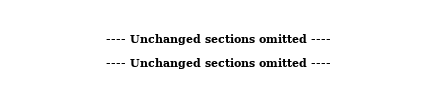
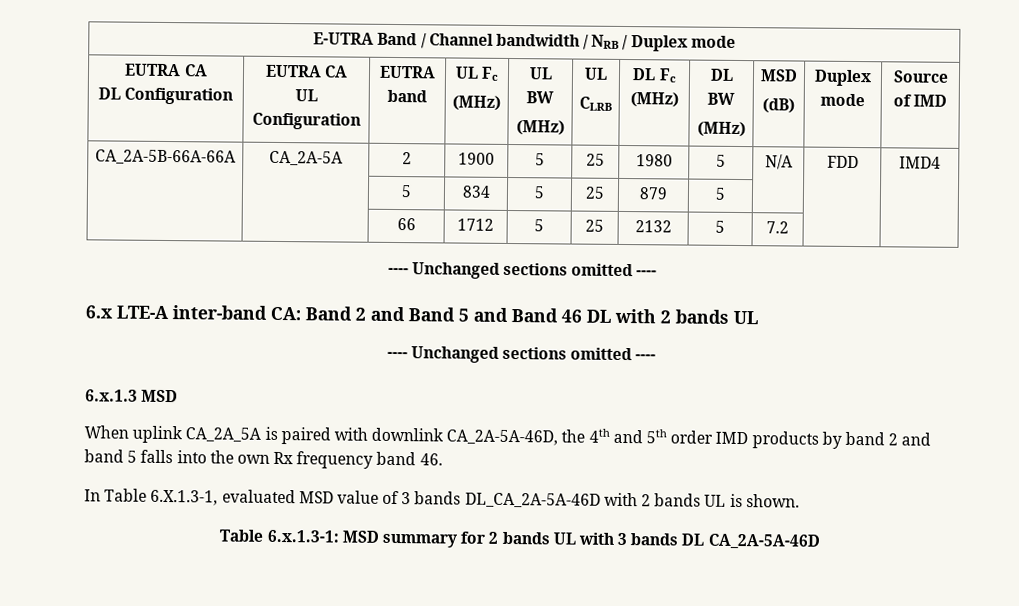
[105,34,331,45] [105,58,331,69] ---- Unchanged sections omitted ---- // ---- Unchanged sections omitted ---- -> [313,32,736,52] [124,63,208,77] [97,87,234,105] [264,64,349,78] [294,89,318,102] [251,112,361,130] [379,65,436,79] [387,89,427,103] [454,66,500,81] [452,95,501,111] [528,67,553,80] [526,91,554,104] [515,120,565,136] [584,67,608,80] [579,96,612,111] [632,68,677,83] [629,92,679,108] [709,68,734,81] [707,92,735,105] [696,121,746,138] [760,69,798,82] [762,98,795,114] [814,69,872,87] [820,93,865,107] [892,70,949,83] [892,94,948,107] [95,149,236,165] [269,150,343,166] [402,152,412,165] [458,152,495,165] [535,153,545,166] [586,153,605,166] [635,154,673,167] [716,154,726,167] [764,154,793,170] [826,155,859,169] [899,156,941,169] [401,185,412,198] [461,185,491,198] [534,186,545,199] [585,186,605,199] [639,187,668,200] [715,187,726,200] [396,218,416,231] [457,218,494,231] [534,219,544,232] [585,219,604,232] [634,220,672,233] [715,220,725,233] [766,221,789,234] [387,262,658,279] [85,305,758,325] [386,346,657,363] [85,389,179,403] [84,425,932,449] [84,449,443,469] [84,488,800,508] [219,529,820,550] E-UTRA Band / Channel bandwidth / NRB / Duplex mode // EUTRA CA // DL Configuration | EUTRA CA // UL Configuration | EUTRA band | UL Fc // (MHz) | UL BW // (MHz) | UL // CLRB | DL Fc (MHz) | DL BW // (MHz) | MSD // (dB) | Duplex mode | Source of IMD // CA_2A-5B-66A-66A | CA_2A-5A | 2 | 1900 | 5 | 25 | 1980 | 5 | N/A | FDD | IMD4 // | | 5 | 834 | 5 | 25 | 879 | 5 | | | // | | 66 | 1712 | 5 | 25 | 2132 | 5 | 7.2 | | // ---- Unchanged sections omitted ---- // 6.x LTE-A inter-band CA: Band 2 and Band 5 and Band 46 DL with 2 bands UL // ---- Unchanged sections omitted ---- // 6.x.1.3 MSD // When uplink CA_2A_5A is paired with downlink CA_2A-5A-46D, the 4th and 5th order IMD products by band 2 and band 5 falls into the own Rx frequency band 46. // In Table 6.X.1.3-1, evaluated MSD value of 3 bands DL_CA_2A-5A-46D with 2 bands UL is shown. // Table 6.x.1.3-1: MSD summary for 2 bands UL with 3 bands DL CA_2A-5A-46D

